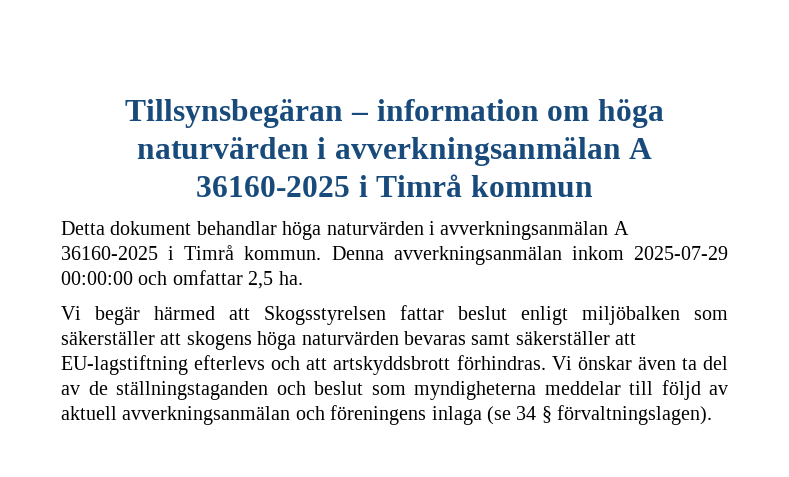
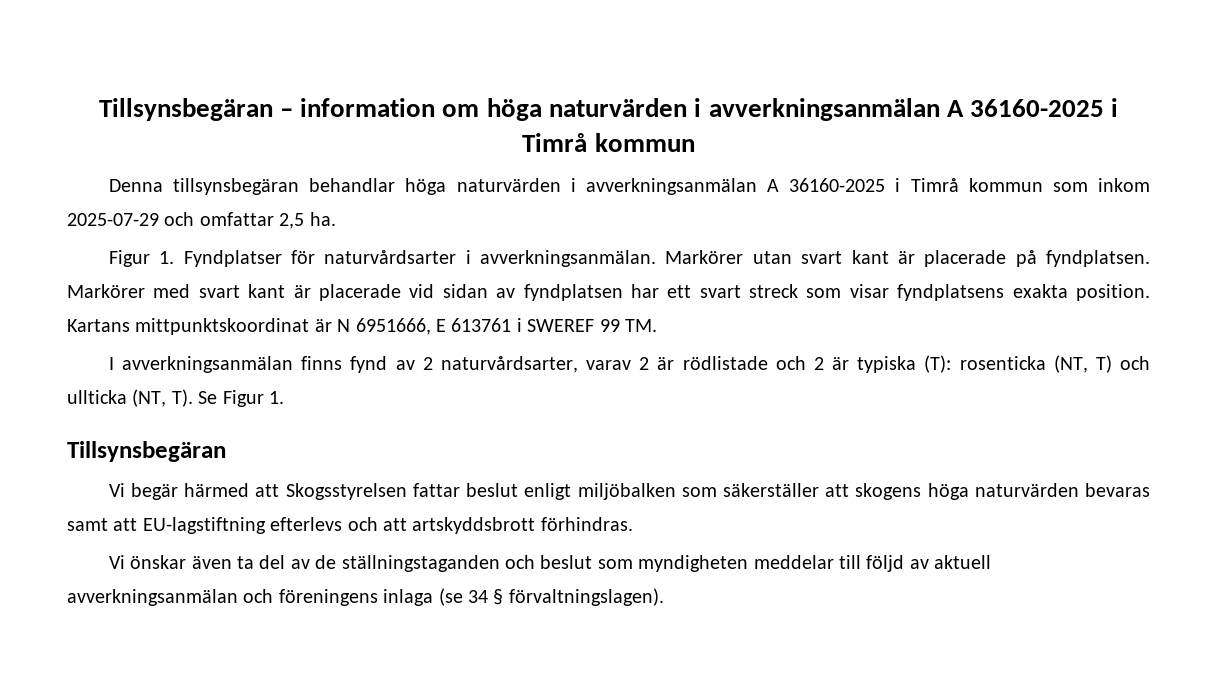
[61,221,192,235] Detta dokument -> [108,178,299,195] Denna tillsynsbegäran
[244,246,562,265] kommun. Denna avverkningsanmälan -> [968,178,1088,192] kommun som
[61,271,133,285] 00:00:00 -> (159, 219) none
(303, 278) none -> [108,250,1151,267] [67,284,1151,301] [67,318,657,335] [108,355,1151,373] [67,389,284,407] [67,441,226,462] // Figur 1. Fyndplatser för naturvårdsarter i avverkningsanmälan. Markörer utan svart kant är placerade på fyndplatsen. Markörer med svart kant är placerade vid sidan av fyndplatsen har ett svart streck som visar fyndplatsens exakta position. Kartans mittpunktskoordinat är N 6951666, E 613761 i SWEREF 99 TM. // I avverkningsanmälan finns fynd av 2 naturvårdsarter, varav 2 är rödlistade och 2 är typiska (T): rosenticka (NT, T) och ullticka (NT, T). Se Figur 1. // Tillsynsbegäran
[515,331,610,345] säkerställer -> (108, 524) none
(546, 362) none -> (633, 524) //
[414,381,536,400] myndigheterna -> [638,555,749,572] myndigheten

